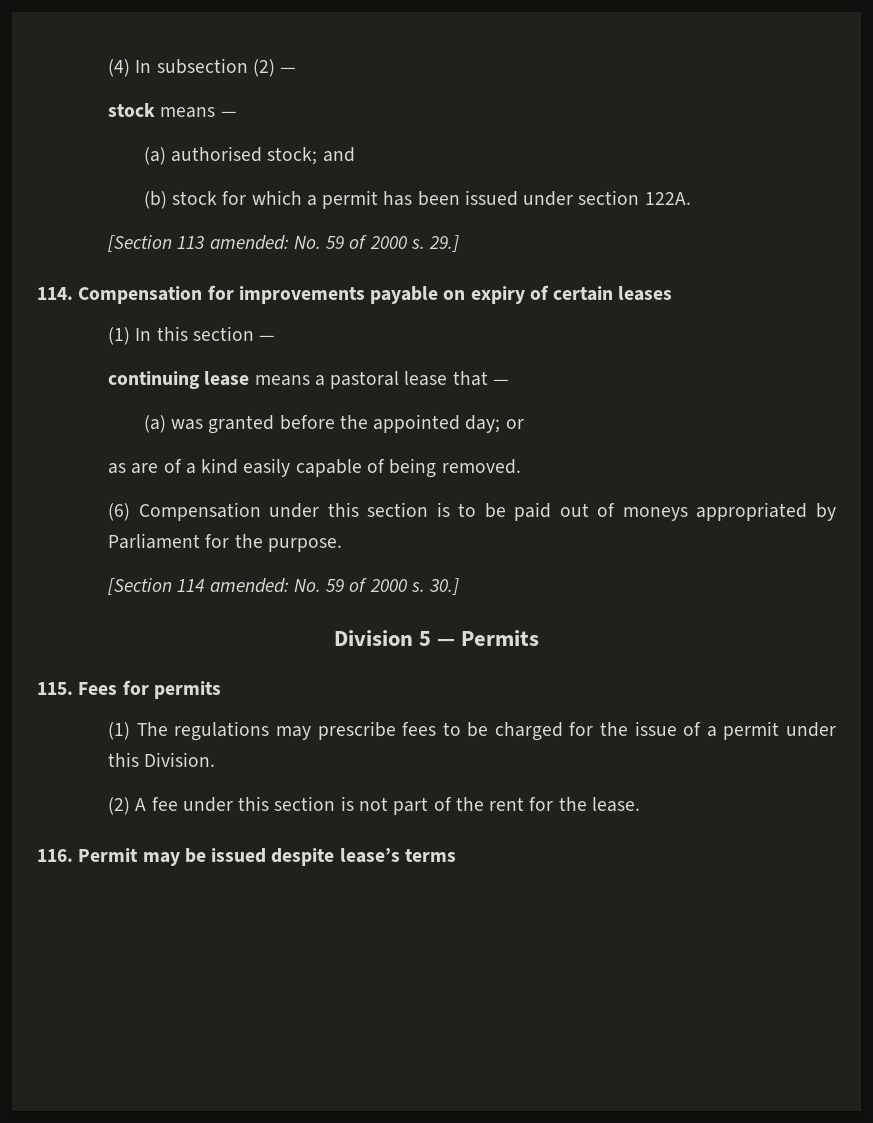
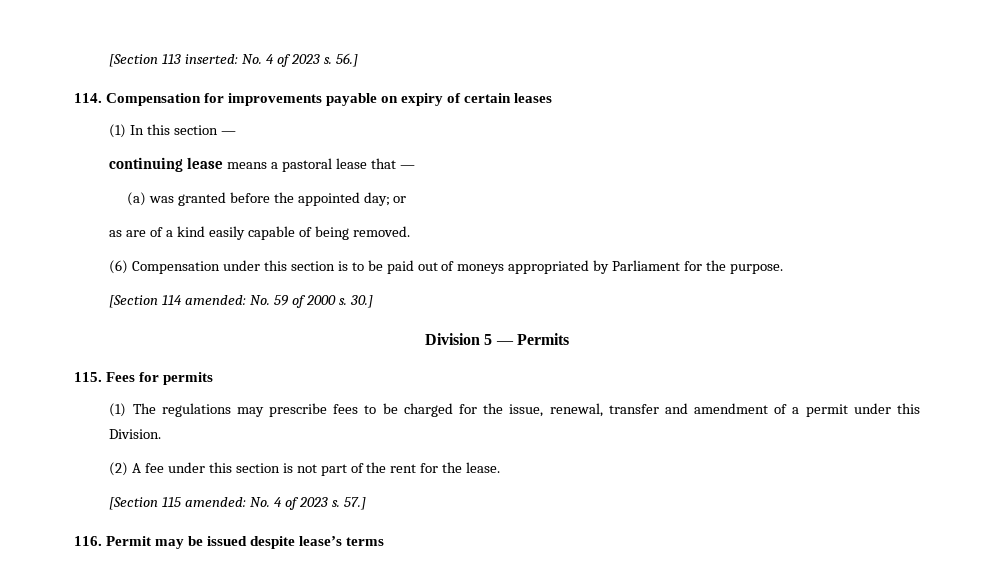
[108,58,297,77] [108,103,237,118] [143,146,355,165] [143,190,691,209] [108,235,460,252] (4) In subsection (2) — // stock means — // (a) authorised stock; and // (b) stock for which a permit has been issued under section 122A. // [Section 113 amended: No. 59 of 2000 s. 29.] -> [109,53,358,67] [Section 113 inserted: No. 4 of 2023 s. 56.]
[634,721,677,736] issue -> [509,403,769,417] issue, renewal, transfer and amendment
(640, 804) none -> [109,497,366,510] // [Section 115 amended: No. 4 of 2023 s. 57.]

